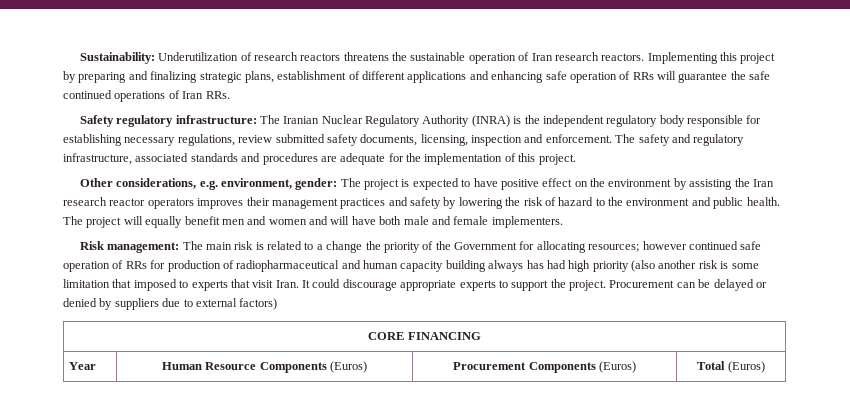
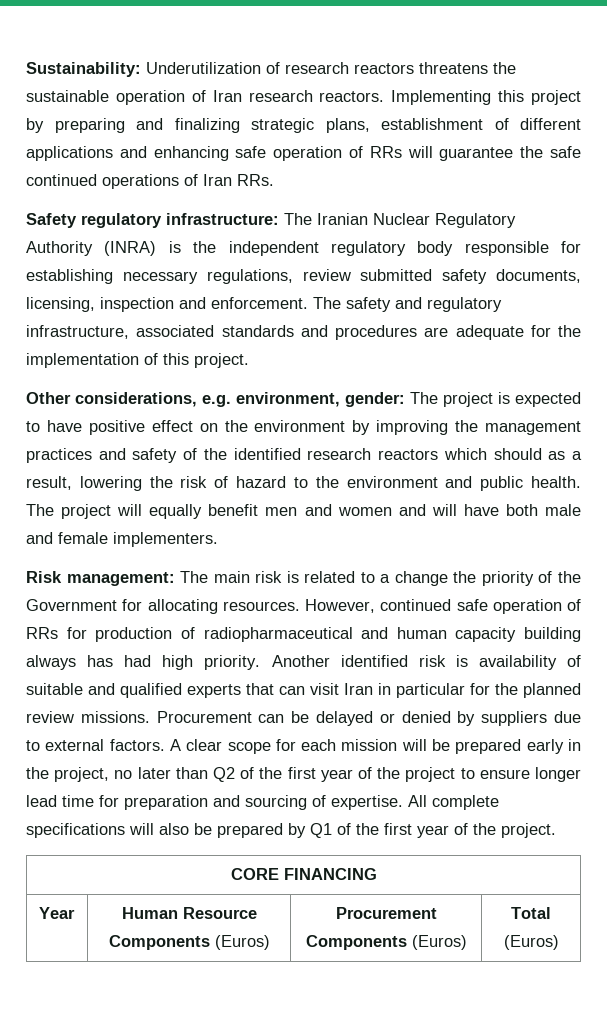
[689,178,774,190] [63,197,457,209] assisting the Iran research reactor operators improves their management practices and safety by -> [376,420,581,435] [26,448,583,463] [26,476,72,490] improving the management practices and safety of the identified research reactors which should as a result,
[588,241,687,252] resources; however -> [222,599,375,613] resources. However,
[592,260,759,272] [63,279,606,291] priority (also another risk is some limitation that imposed to experts that visit Iran. It could discourage appropriate experts to support the project. -> [204,655,582,670] [26,683,581,698] [26,711,150,723] priority. Another identified risk is availability of suitable and qualified experts that can visit Iran in particular for the planned review missions.
[239,298,278,310] factors) -> [109,739,582,754] [26,767,581,782] [26,795,499,810] [26,823,556,838] factors. A clear scope for each mission will be prepared early in the project, no later than Q2 of the first year of the project to ensure longer lead time for preparation and sourcing of expertise. All complete specifications will also be prepared by Q1 of the first year of the project.

